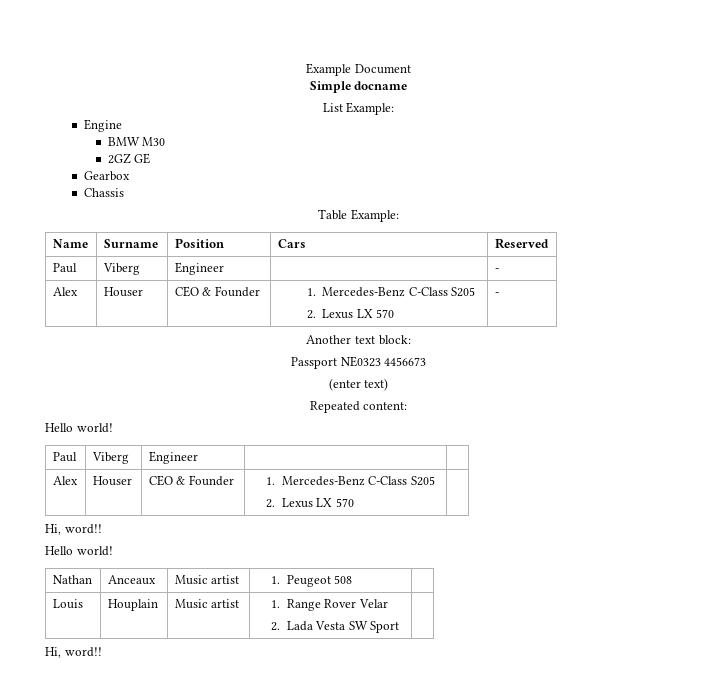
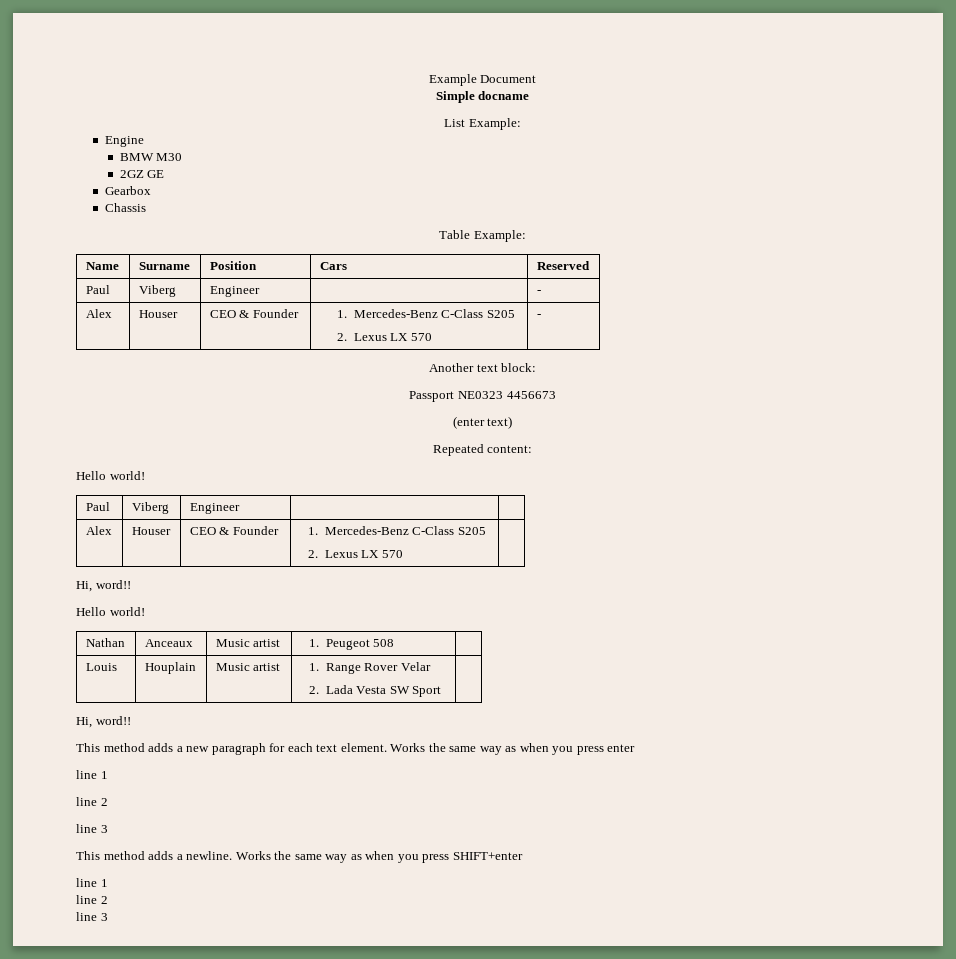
(102, 652) none -> [76,743,636,755] [76,770,108,779] [76,797,108,806] [76,824,108,833] [76,851,523,863] [76,878,108,887] [76,895,108,904] [76,912,108,921] // This method adds a new paragraph for each text element. Works the same way as when you press enter // line 1 // line 2 // line 3 // This method adds a newline. Works the same way as when you press SHIFT+enter // line 1 // line 2 // line 3

